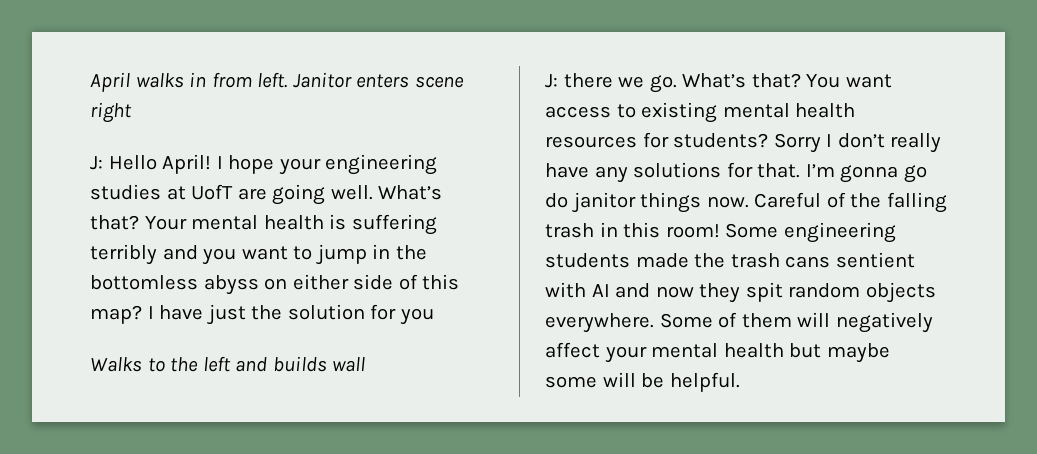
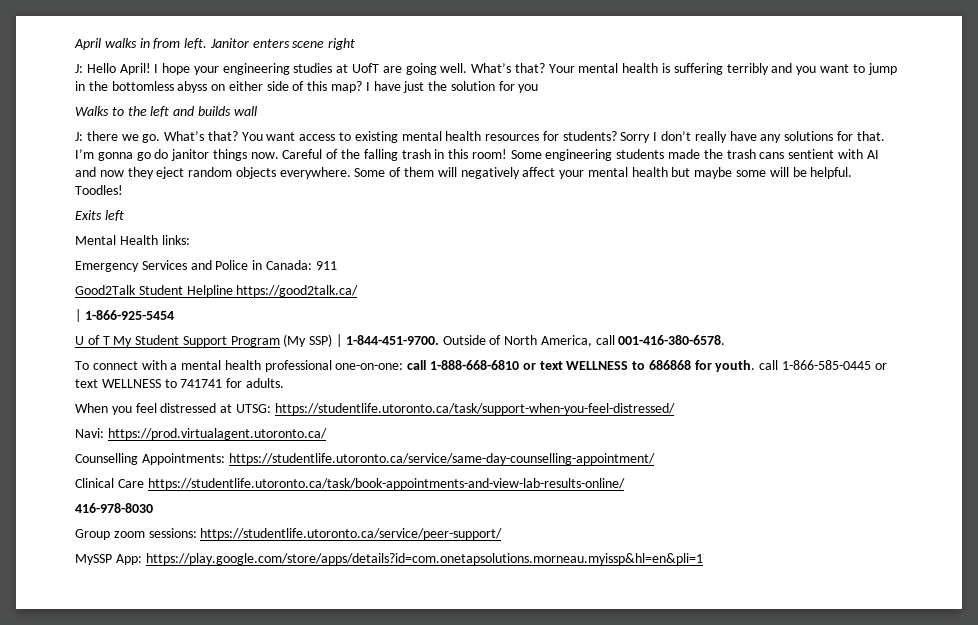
[745,282,783,302] spit -> [156,167,185,179] eject
(740, 382) none -> [75,185,123,195] [75,210,124,221] [75,235,190,245] [75,260,337,272] [75,285,359,297] [75,309,174,322] [75,334,726,347] [75,360,887,372] [75,378,284,388] [75,403,675,415] [75,428,327,440] [75,453,655,465] [75,478,625,490] [75,503,153,513] [75,528,503,540] [75,553,703,565] Toodles! // Exits left // Mental Health links: // Emergency Services and Police in Canada: 911 // Good2Talk Student Helpline https://good2talk.ca/ // | 1-866-925-5454 // U of T My Student Support Program (My SSP) | 1-844-451-9700. Outside of North America, call 001-416-380-6578. // To connect with a mental health professional one-on-one: call 1-888-668-6810 or text WELLNESS to 686868 for youth. call 1-866-585-0445 or text WELLNESS to 741741 for adults. // When you feel distressed at UTSG: https://studentlife.utoronto.ca/task/support-when-you-feel-distressed/ // Navi: https://prod.virtualagent.utoronto.ca/ // Counselling Appointments: https://studentlife.utoronto.ca/service/same-day-counselling-appointment/ // Clinical Care https://studentlife.utoronto.ca/task/book-appointments-and-view-lab-results-online/ // 416-978-8030 // Group zoom sessions: https://studentlife.utoronto.ca/service/peer-support/ // MySSP App: https://play.google.com/store/apps/details?id=com.onetapsolutions.morneau.myissp&hl=en&pli=1

